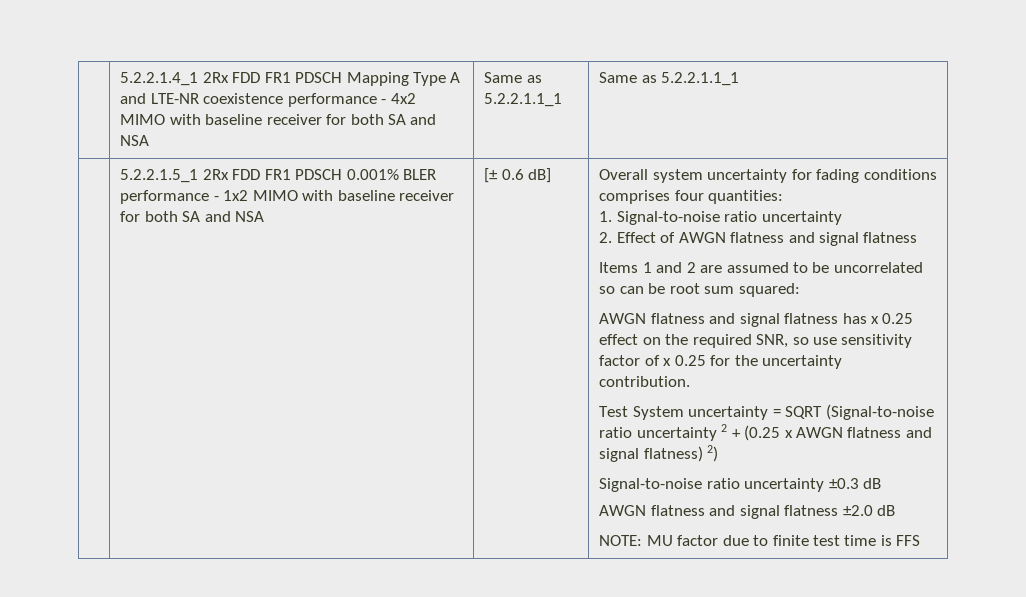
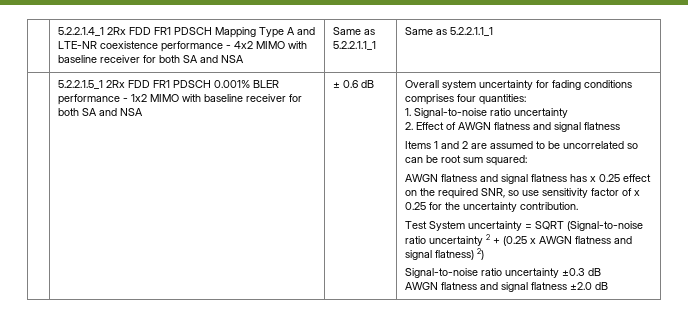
[484,168,552,183] [± 0.6 dB] -> [332,80,374,88] ± 0.6 dB
[599,535,921,546] // NOTE: MU factor due to finite test time is FFS -> (608, 286) none

